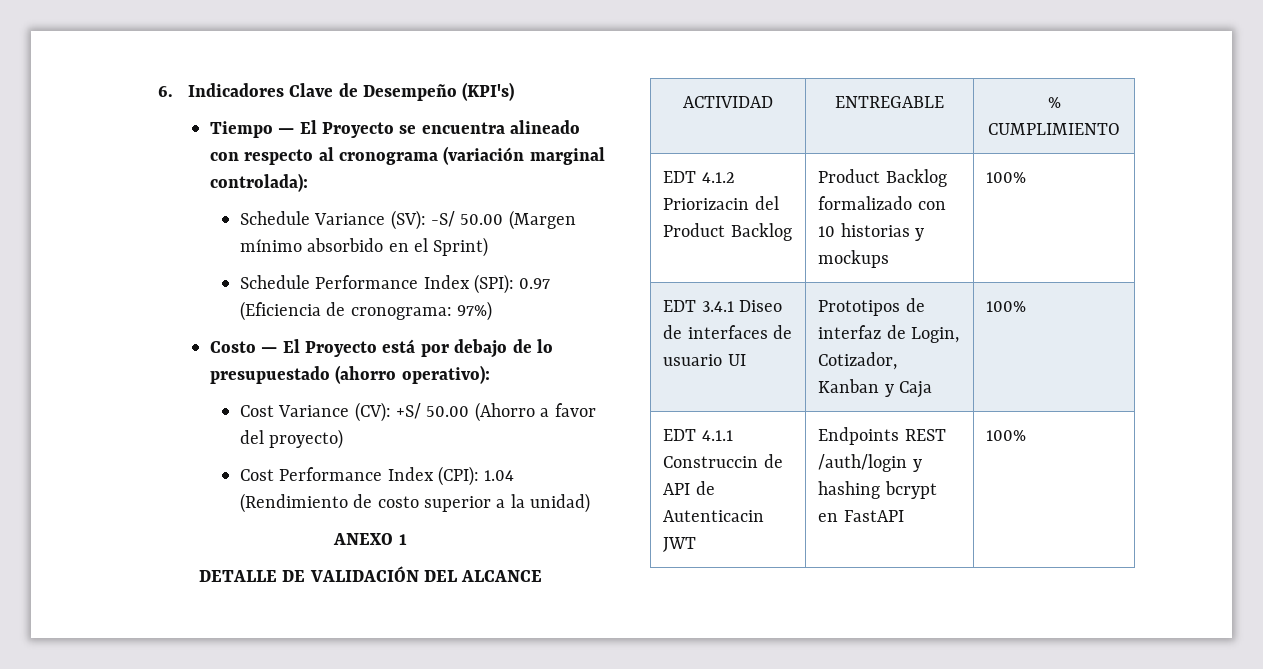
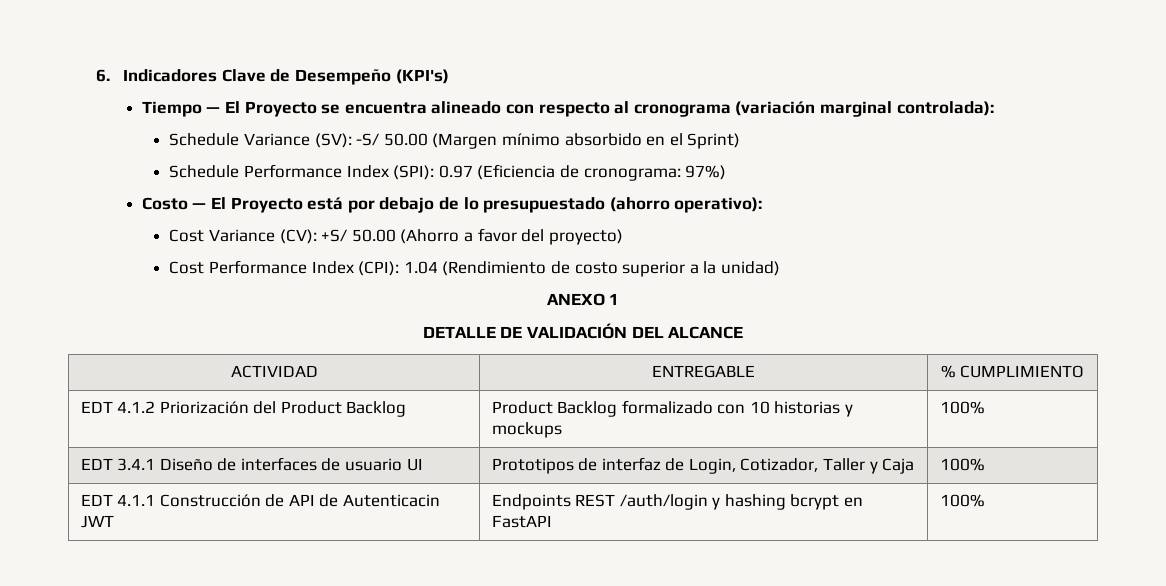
[663,198,750,210] Priorizacin -> [159,401,249,414] Priorización
[739,300,783,312] Diseo -> [159,458,213,471] Diseño
[818,379,880,393] Kanban -> [823,458,866,471] Taller
[663,456,759,468] Construccin -> [159,494,261,507] Construcción

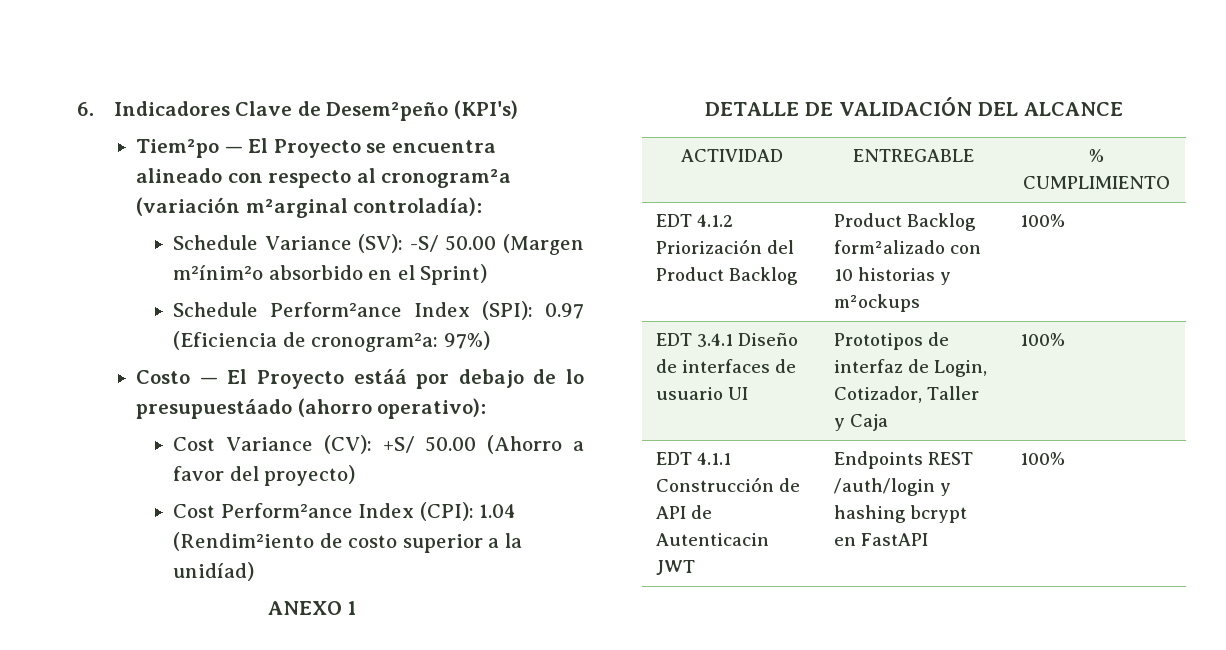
[294,69,391,85] Desempeño -> [326,102,449,121] Desem²peño
[141,101,202,117] Tiempo -> [136,139,220,158] Tiem²po
[633,101,994,117] cronograma (variación marginal controlada): -> [381,169,512,188] [136,197,483,218] cronogram²a (variación m²arginal controladía):
[502,133,561,146] mínimo -> [173,265,264,280] m²ínim²o
[244,164,343,178] Performance -> [270,302,403,317] Perform²ance
[583,168,681,181] cronograma: -> [311,333,439,352] cronogram²a:
[307,197,344,210] está -> [353,369,407,384] estáá
[483,197,606,213] presupuestado -> [136,399,293,419] presupuestáado
[209,260,308,274] Performance -> [220,503,353,518] Perform²ance
[442,261,547,276] (Rendimiento -> [173,532,315,551] (Rendim²iento
[720,261,780,276] unidad) -> [173,562,255,581] unidíad)
[621,400,713,414] formalizado -> [834,240,946,254] form²alizado
[491,422,562,438] mockups -> [834,294,921,312] m²ockups

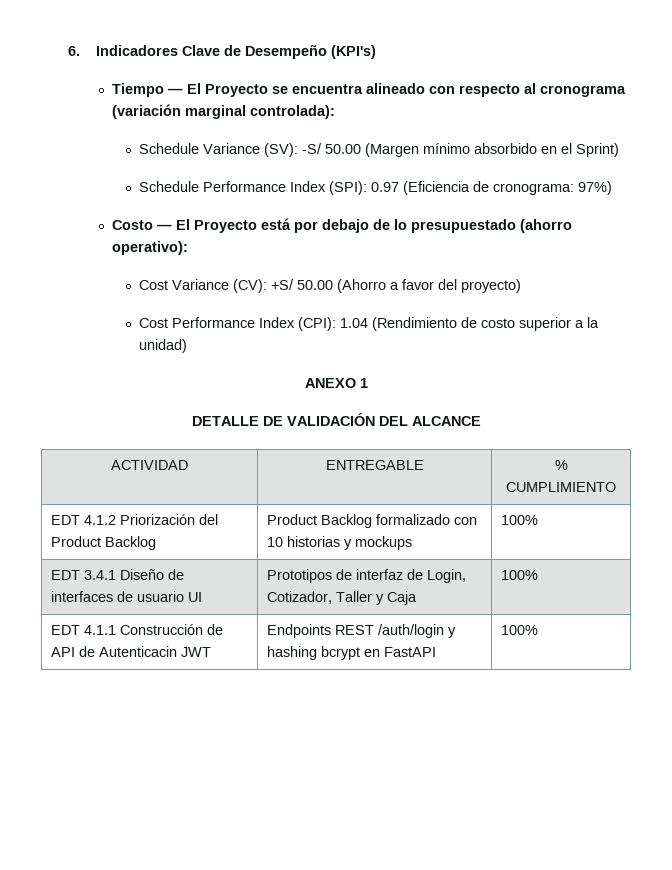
[326,102,449,121] Desem²peño -> [244,44,327,59] Desempeño
[136,139,220,158] Tiem²po -> [111,83,164,97] Tiempo
[381,169,512,188] [136,197,483,218] cronogram²a (variación m²arginal controladía): -> [539,85,626,97] [111,104,335,119] cronograma (variación marginal controlada):
[173,265,264,280] m²ínim²o -> [423,143,471,154] mínimo
[270,302,403,317] Perform²ance -> [203,181,287,192] Performance
[311,333,439,352] cronogram²a: -> [493,183,575,195] cronograma:
[353,369,407,384] estáá -> [260,218,291,230] está
[136,399,293,419] presupuestáado -> [410,219,516,233] presupuestado
[220,503,353,518] Perform²ance -> [172,317,256,328] Performance
[173,532,315,551] (Rendim²iento -> [372,317,458,331] (Rendimiento
[173,562,255,581] unidíad) -> [139,339,188,353] unidad)
[834,240,946,254] form²alizado -> [375,514,450,525] formalizado
[834,294,921,312] m²ockups -> [354,536,412,550] mockups

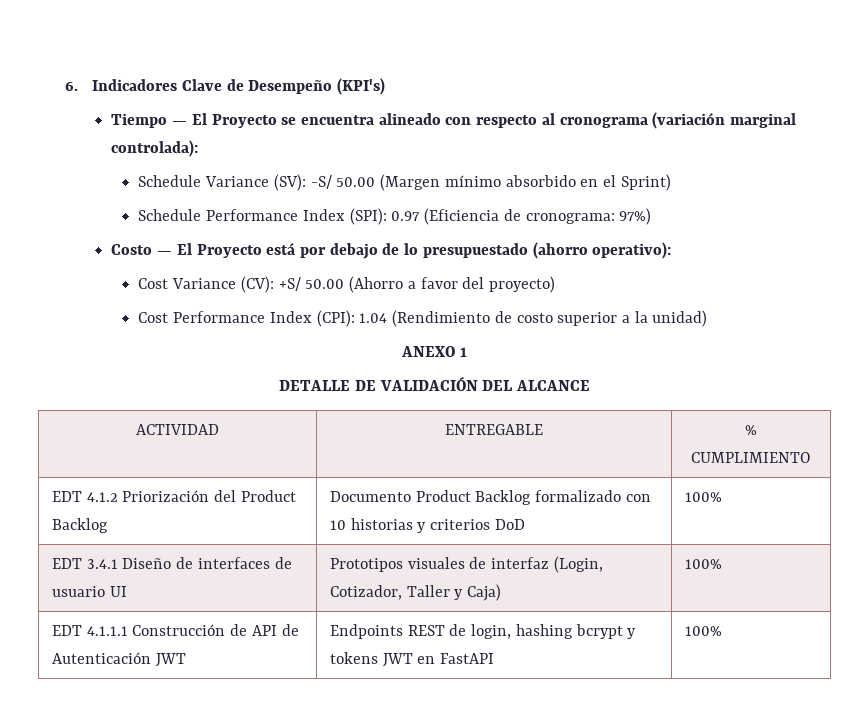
(156, 543) none -> [329,491,411,502] Documento
[354,536,412,550] mockups -> [430,519,525,530] criterios DoD
(332, 576) none -> [407,557,465,569] visuales
[406,569,466,583] de Login, -> [553,556,603,573] (Login,
[386,591,417,605] [500,570,538,580] [50,625,116,635] Caja | 100% // EDT 4.1.1 -> [467,584,502,601] [684,559,722,569] [51,625,128,636] Caja) | 100% // EDT 4.1.1.1
[98,646,177,657] Autenticacin -> [51,652,151,664] Autenticación
[377,624,456,638] [266,646,360,660] /auth/login y hashing bcrypt -> [449,624,637,639] [329,652,413,667] de login, hashing bcrypt y tokens JWT

